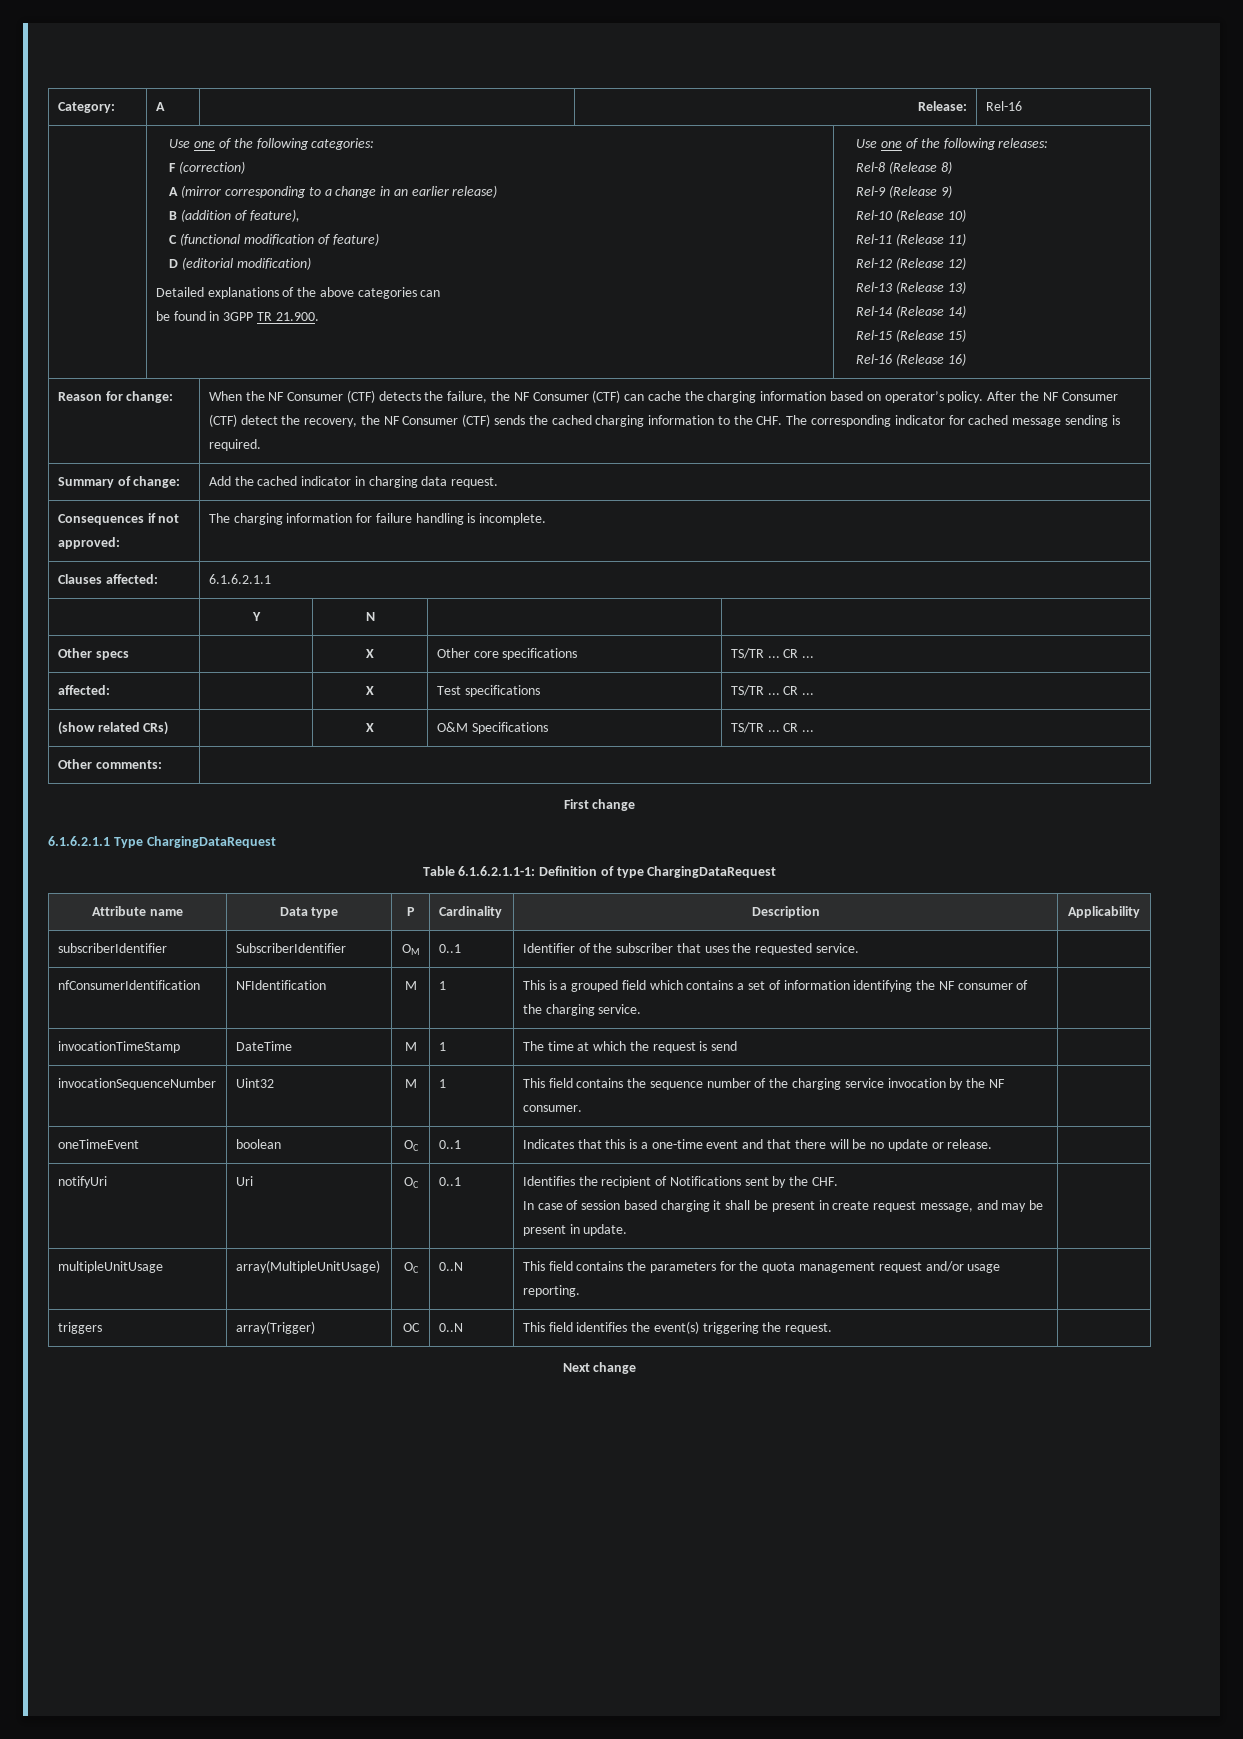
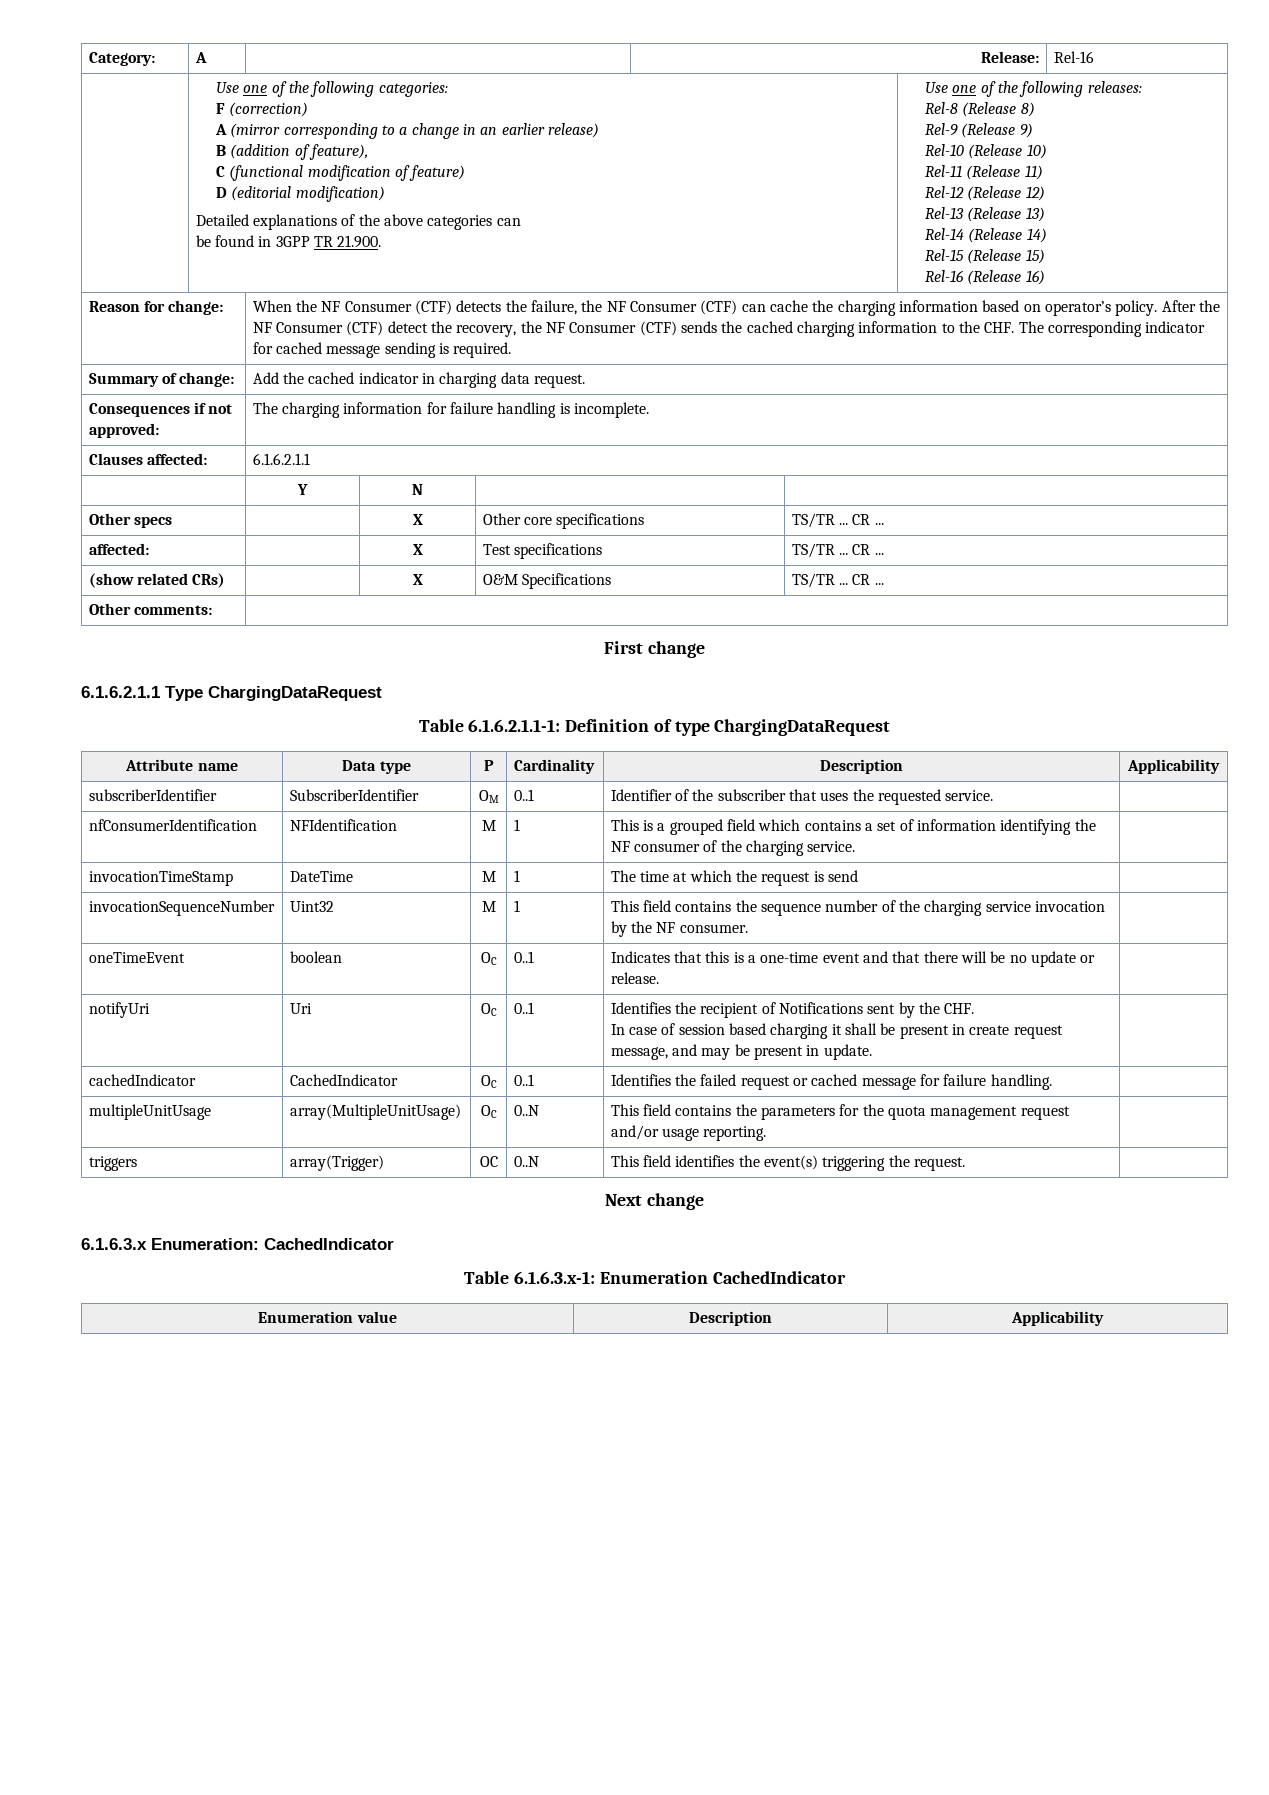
(628, 1230) none -> [88,1074,196,1086] [289,1074,398,1086] [480,1075,497,1088] [513,1074,534,1086] [610,1074,1052,1090] // cachedIndicator | CachedIndicator | OC | 0..1 | Identifies the failed request or cached message for failure handling. |
(637, 1368) none -> [81,1238,394,1250] [464,1271,846,1284] [258,1311,397,1323] [689,1311,773,1326] [1011,1311,1104,1326] // 6.1.6.3.x Enumeration: CachedIndicator // Table 6.1.6.3.x-1: Enumeration CachedIndicator // Enumeration value | Description | Applicability

